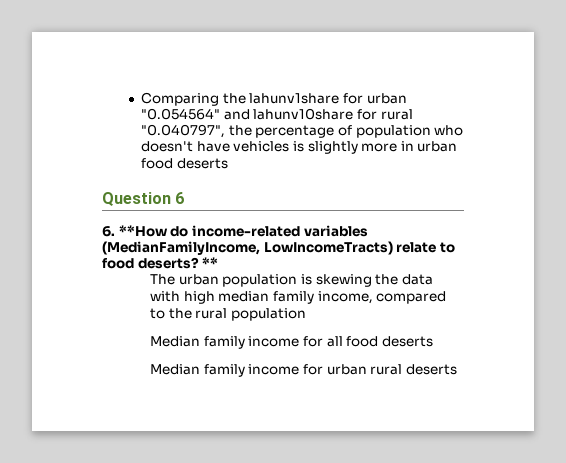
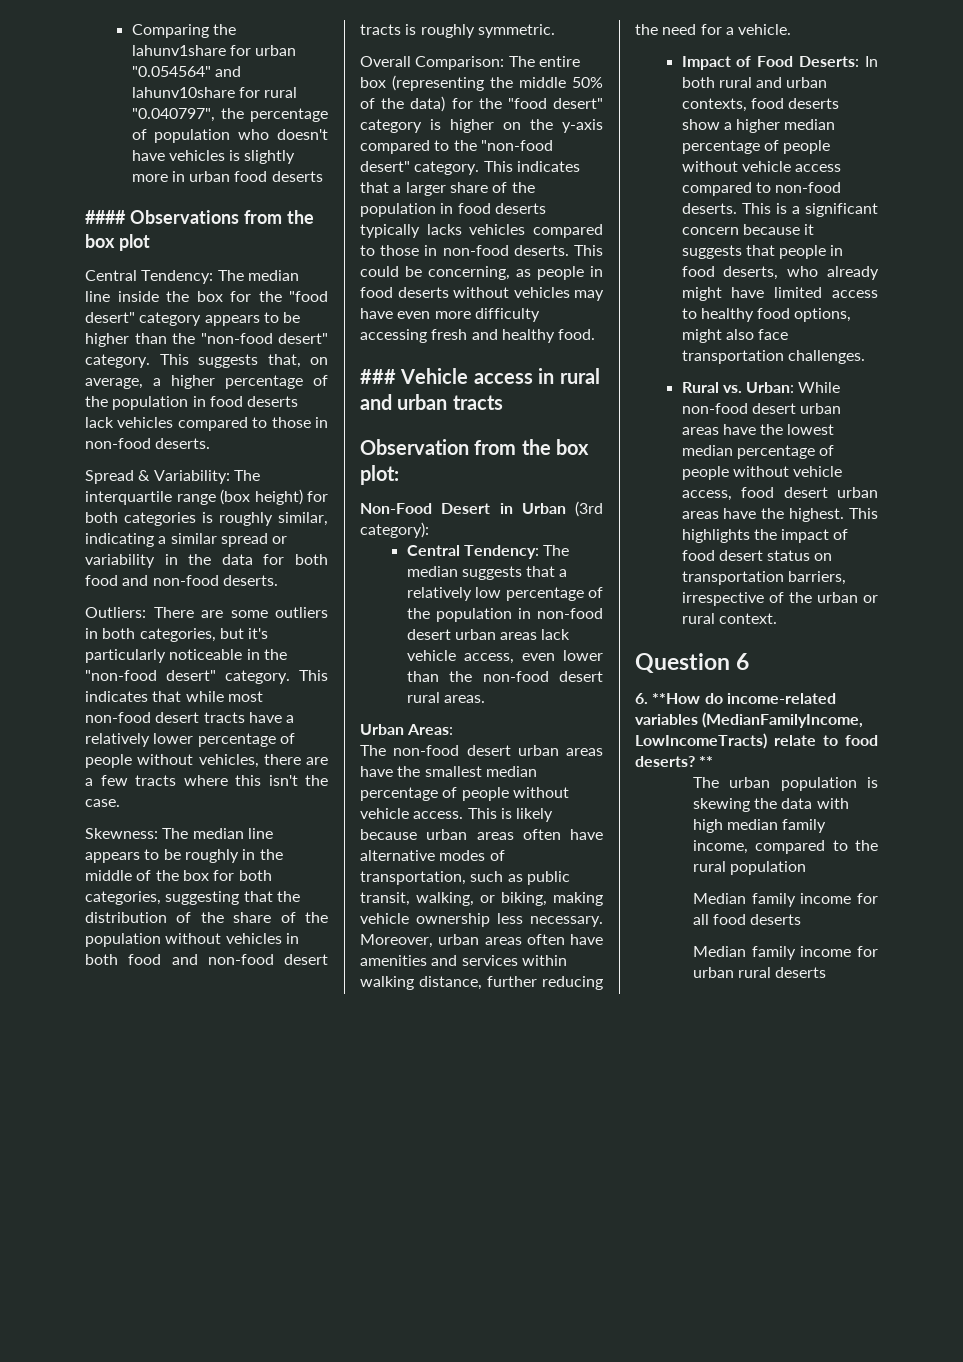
(228, 163) none -> [85,210,314,224] [85,234,150,251] [85,270,299,284] [85,291,328,302] [85,312,301,326] [85,333,328,347] [85,354,328,368] [85,375,328,389] [85,396,299,410] [85,417,328,431] [85,438,211,449] [85,470,260,484] [85,489,328,505] [85,512,328,526] [85,533,288,547] [85,554,328,568] [85,575,278,586] [85,607,328,618] [85,628,269,642] [85,649,287,663] [85,670,328,684] [85,691,263,702] [85,712,295,723] [85,733,295,747] [85,754,328,768] [85,775,328,786] [85,799,120,807] [85,828,273,839] [85,849,283,863] [85,870,272,881] [85,891,300,905] [85,912,328,923] [85,933,299,947] [85,954,328,965] [360,24,555,38] [360,56,580,70] [360,75,603,91] [360,96,603,112] [360,119,603,133] [360,140,553,154] [360,161,580,175] [360,182,535,196] [360,203,546,217] [360,224,603,238] [360,245,603,256] [360,266,603,280] [360,287,604,301] [360,308,540,322] [360,329,596,343] [360,368,600,384] [360,394,503,410] [360,439,590,455] [360,465,399,485] [360,501,603,517] [360,522,429,538] [406,545,570,559] [406,566,568,580] [406,587,603,601] [406,608,603,622] [406,629,571,640] [406,650,603,664] [406,671,603,682] [406,692,485,703] [360,724,454,735] [360,745,603,756] [360,766,537,777] [360,787,569,801] [360,808,554,822] [360,829,603,840] [360,850,505,861] [360,871,570,885] [360,892,603,906] [360,913,603,927] [360,934,603,948] [360,955,567,966] [360,976,603,990] [635,24,792,35] [681,56,878,70] [681,77,828,88] [681,98,840,112] [681,119,836,133] [681,140,831,154] [681,161,842,172] [681,182,842,196] [681,203,878,217] [681,224,815,235] [681,245,844,259] [681,266,879,280] [681,287,878,301] [681,308,852,322] [681,329,789,343] [681,350,865,364] [681,382,841,393] [681,403,842,414] [681,424,835,435] [681,445,835,459] [681,466,843,480] [681,487,878,501] [681,508,878,522] [681,529,849,543] [681,550,833,561] [681,571,846,585] [681,592,878,606] [681,613,777,624] // #### Observations from the box plot // Central Tendency: The median line inside the box for the "food desert" category appears to be higher than the "non-food desert" category. This suggests that, on average, a higher percentage of the population in food deserts lack vehicles compared to those in non-food deserts. // Spread & Variability: The interquartile range (box height) for both categories is roughly similar, indicating a similar spread or variability in the data for both food and non-food deserts. // Outliers: There are some outliers in both categories, but it's particularly noticeable in the "non-food desert" category. This indicates that while most non-food desert tracts have a relatively lower percentage of people without vehicles, there are a few tracts where this isn't the case. // Skewness: The median line appears to be roughly in the middle of the box for both categories, suggesting that the distribution of the share of the population without vehicles in both food and non-food desert tracts is roughly symmetric. // Overall Comparison: The entire box (representing the middle 50% of the data) for the "food desert" category is higher on the y-axis compared to the "non-food desert" category. This indicates that a larger share of the population in food deserts typically lacks vehicles compared to those in non-food deserts. This could be concerning, as people in food deserts without vehicles may have even more difficulty accessing fresh and healthy food. // ### Vehicle access in rural and urban tracts // Observation from the box plot: // Non-Food Desert in Urban (3rd category): // Central Tendency: The median suggests that a relatively low percentage of the population in non-food desert urban areas lack vehicle access, even lower than the non-food desert rural areas. // Urban Areas: // The non-food desert urban areas have the smallest median percentage of people without vehicle access. This is likely because urban areas often have alternative modes of transportation, such as public transit, walking, or biking, making vehicle ownership less necessary. Moreover, urban areas often have amenities and services within walking distance, further reducing the need for a vehicle. // Impact of Food Deserts: In both rural and urban contexts, food deserts show a higher median percentage of people without vehicle access compared to non-food deserts. This is a significant concern because it suggests that people in food deserts, who already might have limited access to healthy food options, might also face transportation challenges. // Rural vs. Urban: While non-food desert urban areas have the lowest median percentage of people without vehicle access, food desert urban areas have the highest. This highlights the impact of food desert status on transportation barriers, irrespective of the urban or rural context.

